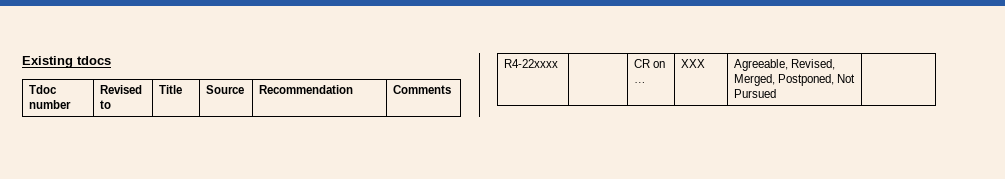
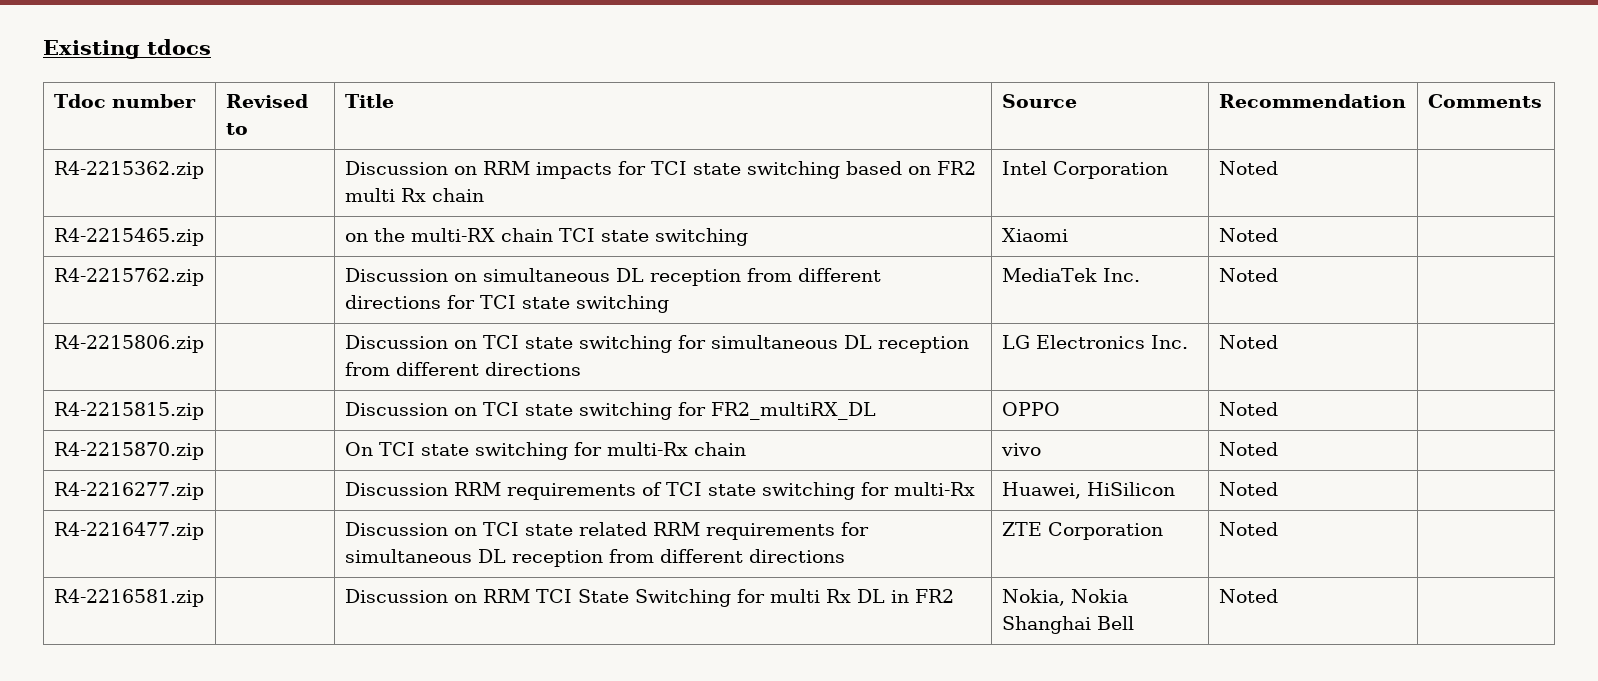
[504,59,559,68] [634,59,666,68] [634,82,647,83] [681,59,706,68] [734,59,836,71] [734,74,856,86] [734,89,777,98] R4-22xxxx | | CR on … | XXX | Agreeable, Revised, Merged, Postponed, Not Pursued -> [53,161,204,179] [344,161,976,179] [344,188,484,202] [1001,161,1168,179] [1218,161,1278,175] [53,228,204,246] [344,228,748,246] [1001,228,1068,242] [1218,228,1278,242] [53,268,204,286] [344,268,881,286] [344,295,669,313] [1001,268,1140,282] [1218,268,1278,282] [53,335,204,353] [344,335,969,353] [344,362,581,376] [1001,335,1188,349] [1218,335,1278,349] [53,402,204,420] [344,402,876,420] [1001,402,1060,416] [1218,402,1278,416] [53,442,204,460] [344,442,746,460] [1000,443,1041,456] [1218,442,1278,456] [53,482,204,500] [344,482,975,500] [1001,482,1175,499] [1218,482,1278,496] [53,522,204,540] [344,522,869,540] [344,549,845,567] [1001,522,1163,540] [1218,522,1278,536] [53,589,204,607] [344,589,954,607] [1001,589,1128,606] [1001,616,1134,634] [1218,589,1278,603] R4-2215362.zip | | Discussion on RRM impacts for TCI state switching based on FR2 multi Rx chain | Intel Corporation | Noted | // R4-2215465.zip | | on the multi-RX chain TCI state switching | Xiaomi | Noted | // R4-2215762.zip | | Discussion on simultaneous DL reception from different directions for TCI state switching | MediaTek Inc. | Noted | // R4-2215806.zip | | Discussion on TCI state switching for simultaneous DL reception from different directions | LG Electronics Inc. | Noted | // R4-2215815.zip | | Discussion on TCI state switching for FR2_multiRX_DL | OPPO | Noted | // R4-2215870.zip | | On TCI state switching for multi-Rx chain | vivo | Noted | // R4-2216277.zip | | Discussion RRM requirements of TCI state switching for multi-Rx | Huawei, HiSilicon | Noted | // R4-2216477.zip | | Discussion on TCI state related RRM requirements for simultaneous DL reception from different directions | ZTE Corporation | Noted | // R4-2216581.zip | | Discussion on RRM TCI State Switching for multi Rx DL in FR2 | Nokia, Nokia Shanghai Bell | Noted

